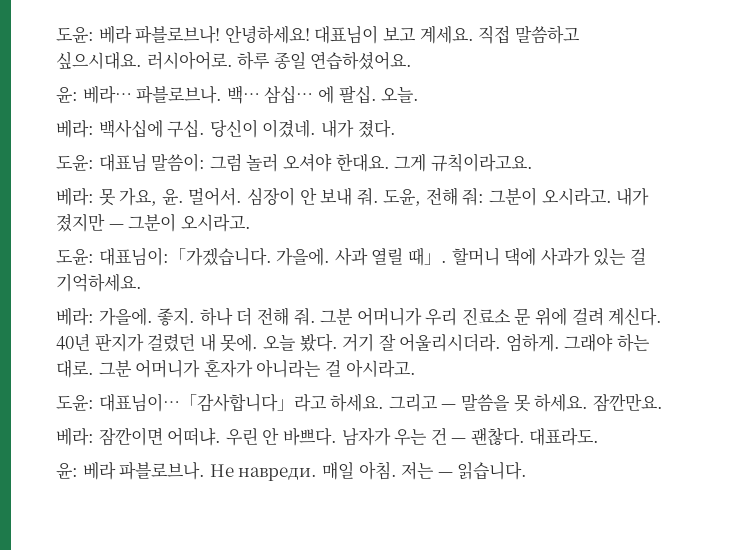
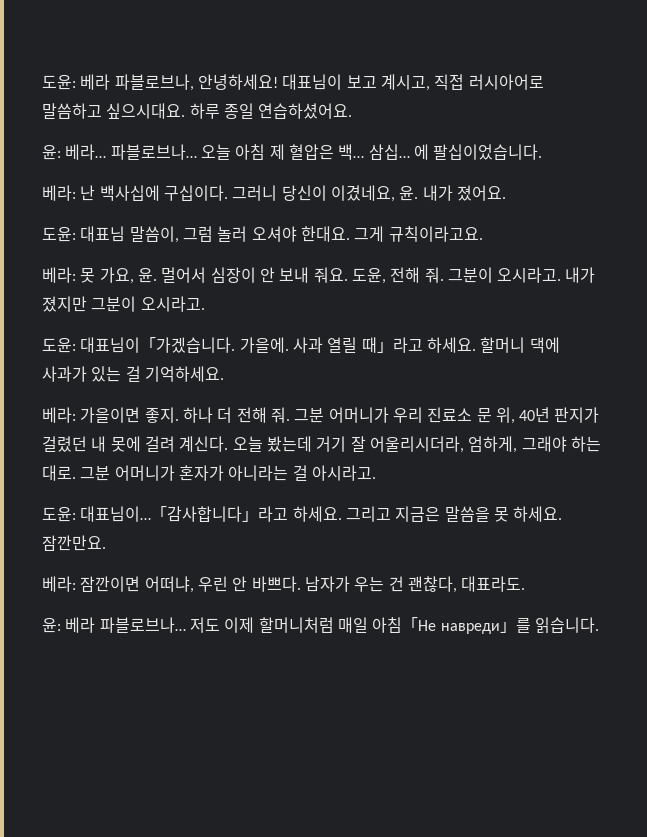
[135,25,221,44] 파블로브나! -> [114,74,194,91] 파블로브나,
[419,25,511,44] 계세요. 직접 -> [380,74,544,91] 계시고, 직접 러시아어로
[146,51,233,70] 러시아어로. -> (186, 111) none
[136,85,223,104] 파블로브나. -> [110,144,334,160] 파블로브나… 오늘 아침 제 혈압은
[338,86,420,104] [56,119,396,138] 팔십. 오늘. // 베라: 백사십에 구십. 당신이 이겼네. 내가 졌다. -> [433,144,543,160] [42,185,506,202] 팔십이었습니다. // 베라: 난 백사십에 구십이다. 그러니 당신이 이겼네요, 윤. 내가 졌어요.
[151,153,206,172] 말씀이: -> [129,226,179,243] 말씀이,
[188,187,243,206] 멀어서. -> [161,267,207,283] 멀어서
[356,188,379,206] 줘. -> [313,267,348,283] 줘요.
[462,188,485,206] 줘: -> [424,267,444,283] 줘.
[108,224,124,229] — -> (87, 304) none
[98,247,169,266] 대표님이: -> [80,337,141,353] 대표님이
[440,260,447,263] . -> [392,337,476,353] 라고 하세요.
[98,308,153,326] 가을에. -> [80,407,141,423] 가을이면
[535,307,663,326] 위에 걸려 계신다. -> [495,407,515,424] 위,
[220,333,560,352] 못에. 오늘 봤다. 거기 잘 어울리시더라. 엄하게. -> [110,436,518,453] 못에 걸려 계신다. 오늘 봤는데 거기 잘 어울리시더라, 엄하게,
[441,404,457,409] — -> [395,506,441,522] 지금은
[167,427,222,446] 어떠냐. -> [144,576,194,593] 어떠냐,
[451,427,525,446] — 괜찮다. -> [407,576,457,593] 괜찮다,
[119,461,453,481] 파블로브나. Не навреди. 매일 아침. 저는 — -> [99,617,531,634] 파블로브나… 저도 이제 할머니처럼 매일 아침「Не навреди」를

